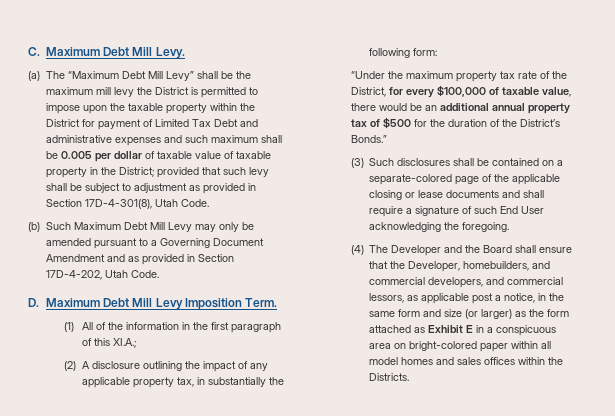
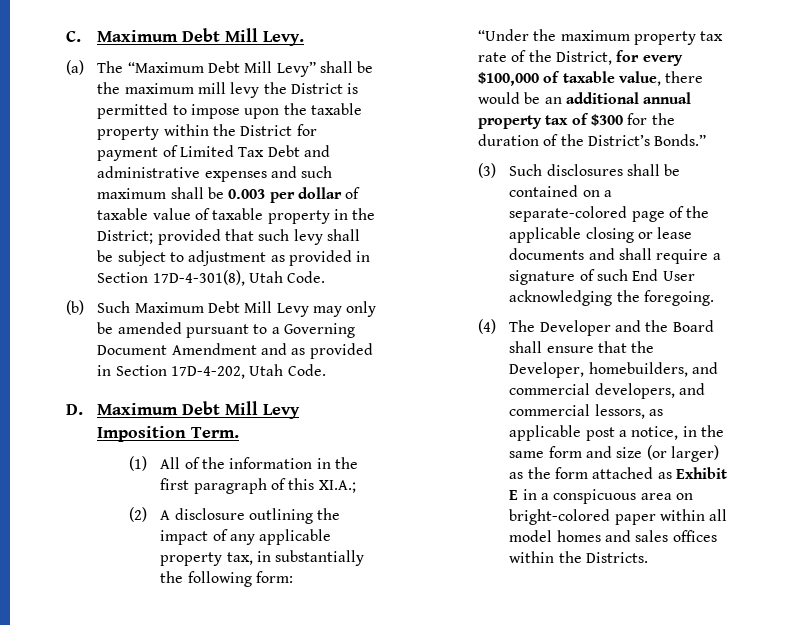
[60,151,92,159] 0.005 -> [228,189,266,199] 0.003
[382,117,411,129] $500 -> [590,114,623,126] $300

